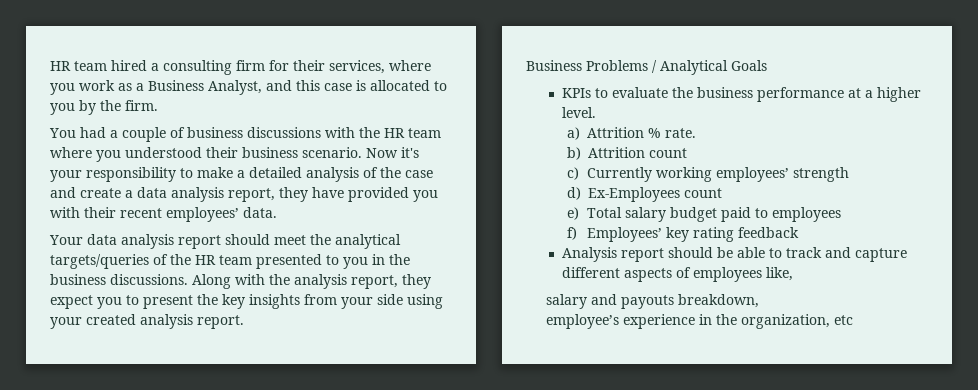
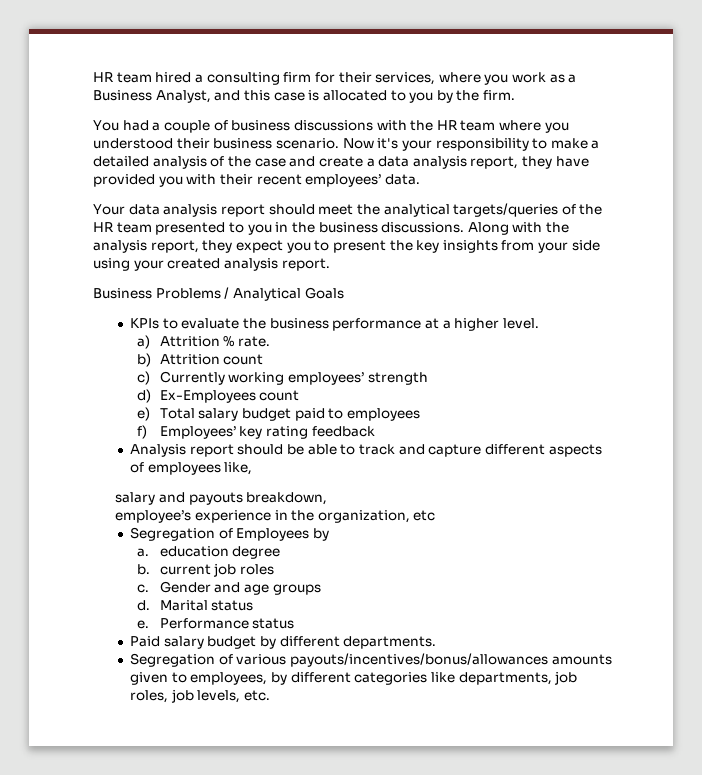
(854, 320) none -> [130,527,330,541] [137,546,281,559] [137,563,274,577] [137,581,321,595] [137,600,254,611] [137,618,295,629] [130,636,437,649] [130,653,612,667] [130,671,578,685] [130,689,271,703] // Segregation of Employees by // a. education degree // b. current job roles // c. Gender and age groups // d. Marital status // e. Performance status // Paid salary budget by different departments. // Segregation of various payouts/incentives/bonus/allowances amounts given to employees, by different categories like departments, job roles, job levels, etc.

